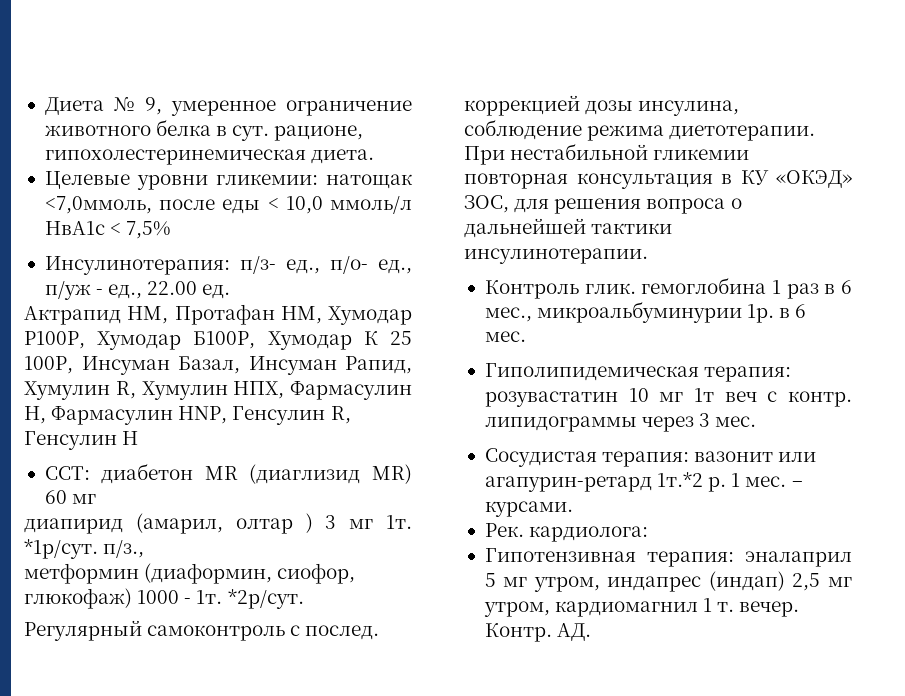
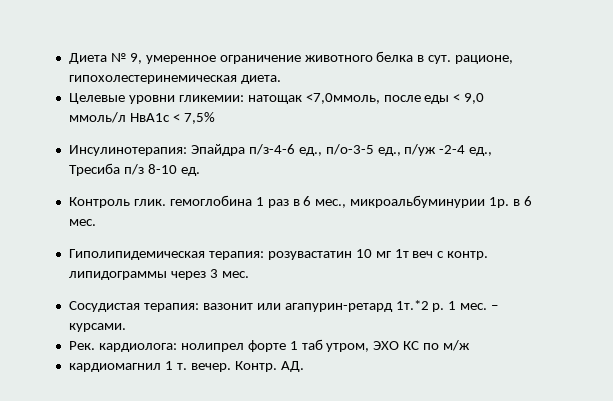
[285,196,323,214] 10,0 -> [464,93,485,104] 9,0
[239,256,413,274] [44,281,231,300] [24,304,412,325] [24,331,412,350] [24,356,412,375] [24,381,412,400] [24,406,351,425] [24,431,139,450] [44,463,413,484] [44,490,97,504] [24,513,412,534] [24,539,145,559] [24,563,356,584] [24,588,304,609] [24,620,380,641] [464,95,740,116] [464,119,816,141] [464,143,750,165] [464,170,852,189] [464,195,742,214] [464,218,673,238] [464,248,648,264] п/з- ед., п/о- ед., п/уж - ед., 22.00 ед. // Актрапид НМ, Протафан НМ, Хумодар Р100Р, Хумодар Б100Р, Хумодар К 25 100Р, Инсуман Базал, Инсуман Рапид, Хумулин R, Хумулин НПХ, Фармасулин Н, Фармасулин НNР, Генсулин R, Генсулин Н // ССТ: диабетон МR (диаглизид МR) 60 мг // диапирид (амарил, олтар ) 3 мг 1т. *1р/сут. п/з., // метформин (диаформин, сиофор, глюкофаж) 1000 - 1т. *2р/сут. // Регулярный самоконтроль с послед. коррекцией дозы инсулина, соблюдение режима диетотерапии. При нестабильной гликемии повторная консультация в КУ «ОКЭД» ЗОС, для решения вопроса о дальнейшей тактики инсулинотерапии. -> [190,144,493,156] [68,163,200,176] Эпайдра п/з-4-6 ед., п/о-3-5 ед., п/уж -2-4 ед., Тресиба п/з 8-10 ед.
[484,548,852,567] [484,571,852,592] [483,601,550,617] // Гипотензивная терапия: эналаприл 5 мг утром, индапрес (индап) 2,5 мг утром, -> [180,339,471,352] нолипрел форте 1 таб утром, ЭХО КС по м/ж //

